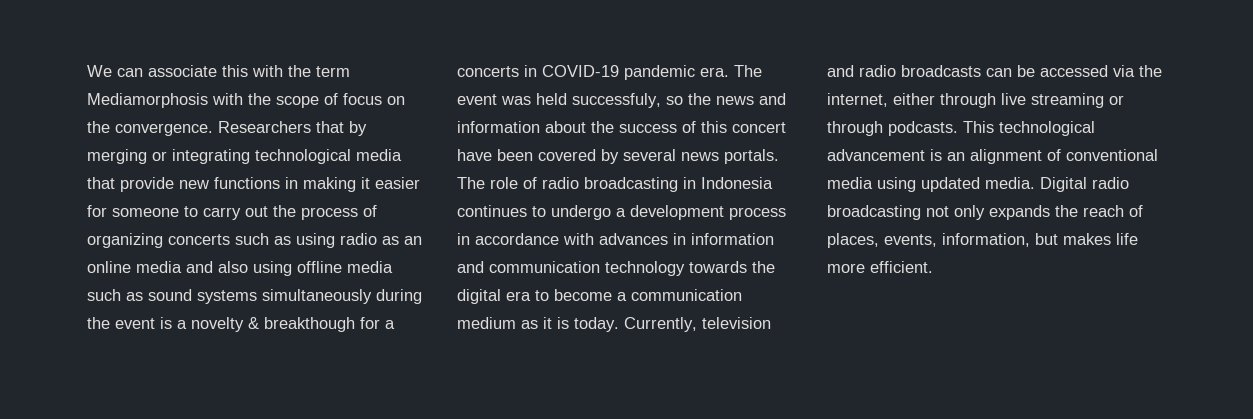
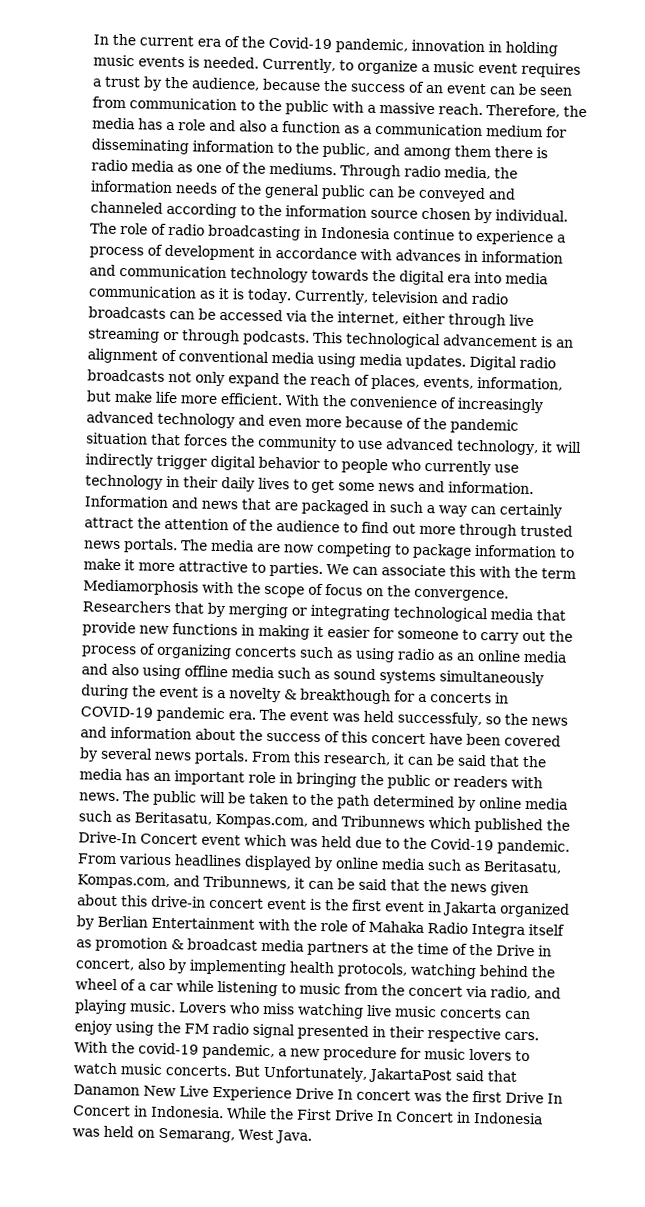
(87, 71) none -> [93,33,558,57] [93,54,581,78] [92,76,573,96] [92,96,587,118] [92,117,567,138] [91,138,548,160] [91,159,518,180] [90,180,516,203] [90,201,568,224] [90,222,566,246] [89,244,563,264] [89,264,548,286] [88,285,509,305] [88,306,534,329] [88,327,574,349] [87,348,556,371] [87,369,563,391] [86,390,543,414] [86,411,519,434] [86,432,582,456] [85,453,519,476] [85,474,534,495] [84,495,562,519] [84,517,573,539] [84,538,575,559] [83,558,323,577] In the current era of the Covid-19 pandemic, innovation in holding music events is needed. Currently, to organize a music event requires a trust by the audience, because the success of an event can be seen from communication to the public with a massive reach. Therefore, the media has a role and also a function as a communication medium for disseminating information to the public, and among them there is radio media as one of the mediums. Through radio media, the information needs of the general public can be conveyed and channeled according to the information source chosen by individual. The role of radio broadcasting in Indonesia continue to experience a process of development in accordance with advances in information and communication technology towards the digital era into media communication as it is today. Currently, television and radio broadcasts can be accessed via the internet, either through live streaming or through podcasts. This technological advancement is an alignment of conventional media using media updates. Digital radio broadcasts not only expand the reach of places, events, information, but make life more efficient. With the convenience of increasingly advanced technology and even more because of the pandemic situation that forces the community to use advanced technology, it will indirectly trigger digital behavior to people who currently use technology in their daily lives to get some news and information. Information and news that are packaged in such a way can certainly attract the attention of the audience to find out more through trusted news portals. The media are now competing to package information to make it more attractive to parties.
[457,177,773,192] [457,205,786,220] [457,233,774,245] [457,261,775,276] [457,289,742,304] [457,317,771,332] [827,65,1162,77] [827,93,1124,108] [827,121,1095,136] [827,149,1158,164] [827,177,1129,192] [827,205,1143,220] [827,233,1138,248] [827,261,933,273] The role of radio broadcasting in Indonesia continues to undergo a development process in accordance with advances in information and communication technology towards the digital era to become a communication medium as it is today. Currently, television and radio broadcasts can be accessed via the internet, either through live streaming or through podcasts. This technological advancement is an alignment of conventional media using updated media. Digital radio broadcasting not only expands the reach of places, events, information, but makes life more efficient. -> [251,751,547,768] [79,768,543,790] [79,790,568,811] [78,810,570,834] [78,831,570,855] [77,853,562,874] [77,874,529,897] [77,894,570,918] [76,915,565,938] [76,936,552,957] [75,958,556,980] [75,978,561,1000] [75,999,531,1020] [74,1020,539,1043] [74,1041,530,1062] [73,1062,517,1084] [73,1084,563,1104] [73,1105,543,1125] [72,1125,312,1144] From this research, it can be said that the media has an important role in bringing the public or readers with news. The public will be taken to the path determined by online media such as Beritasatu, Kompas.com, and Tribunnews which published the Drive-In Concert event which was held due to the Covid-19 pandemic. From various headlines displayed by online media such as Beritasatu, Kompas.com, and Tribunnews, it can be said that the news given about this drive-in concert event is the first event in Jakarta organized by Berlian Entertainment with the role of Mahaka Radio Integra itself as promotion & broadcast media partners at the time of the Drive in concert, also by implementing health protocols, watching behind the wheel of a car while listening to music from the concert via radio, and playing music. Lovers who miss watching live music concerts can enjoy using the FM radio signal presented in their respective cars. With the covid-19 pandemic, a new procedure for music lovers to watch music concerts. But Unfortunately, JakartaPost said that Danamon New Live Experience Drive In concert was the first Drive In Concert in Indonesia. While the First Drive In Concert in Indonesia was held on Semarang, West Java.

